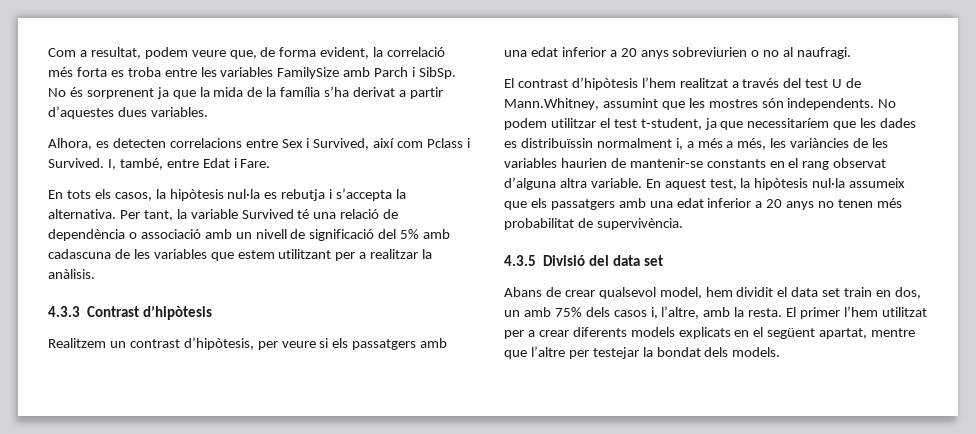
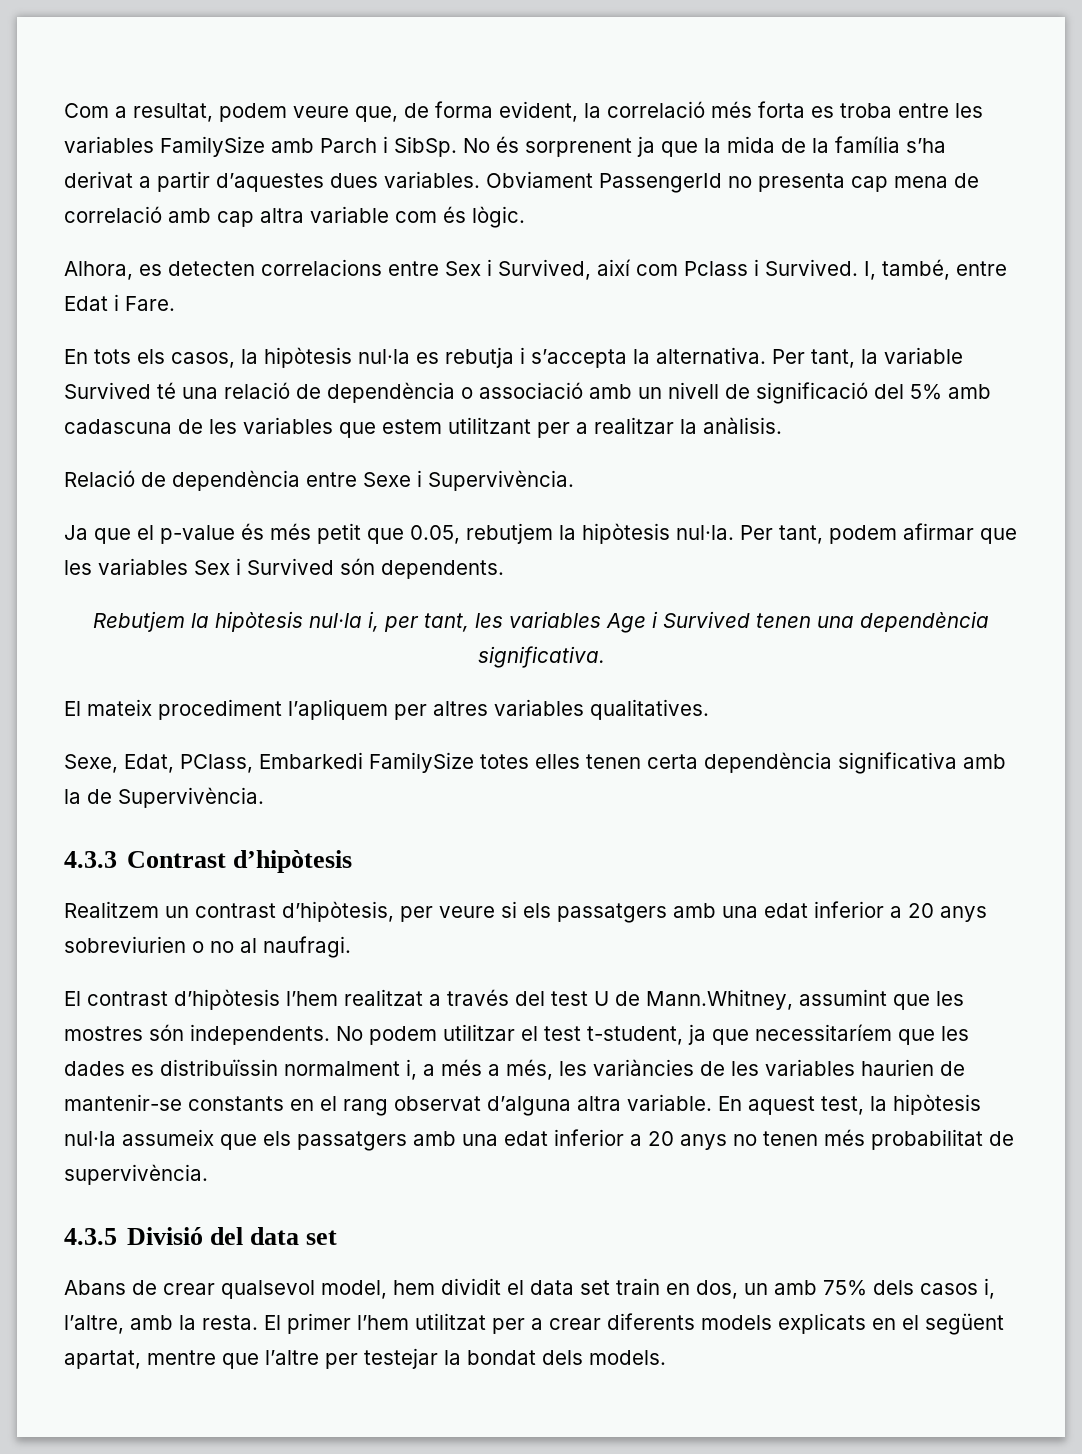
(208, 112) none -> [486,171,979,193] [64,206,525,228] Obviament PassengerId no presenta cap mena de correlació amb cap altra variable com és lògic.
(95, 274) none -> [64,470,574,491] [64,523,1017,544] [64,558,504,579] [93,611,989,633] [477,646,605,668] [64,699,709,720] [64,752,1006,774] [64,787,264,808] // Relació de dependència entre Sexe i Supervivència. // Ja que el p-value és més petit que 0.05, rebutjem la hipòtesis nul·la. Per tant, podem afirmar que les variables Sex i Survived són dependents. // Rebutjem la hipòtesis nul·la i, per tant, les variables Age i Survived tenen una dependència significativa. // El mateix procediment l’apliquem per altres variables qualitatives. // Sexe, Edat, PClass, Embarkedi FamilySize totes elles tenen certa dependència significativa amb la de Supervivència.

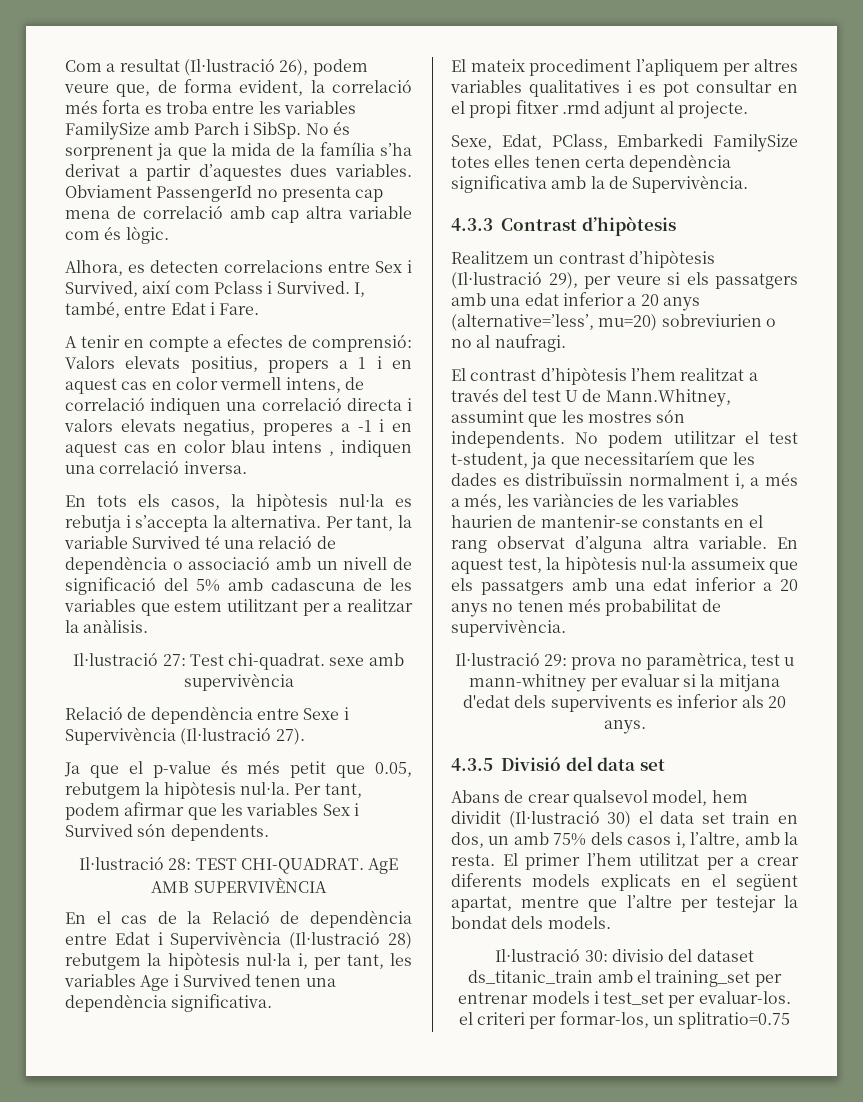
[133,103,213,122] resultat, -> [119,58,309,76] resultat (Il·lustració 26),
(175, 303) none -> [65,334,412,352] [65,356,412,373] [65,377,364,394] [65,397,412,415] [64,419,413,436] [65,440,412,457] [65,460,247,474] // A tenir en compte a efectes de comprensió: Valors elevats positius, propers a 1 i en aquest cas en color vermell intens, de correlació indiquen una correlació directa i valors elevats negatius, properes a -1 i en aquest cas en color blau intens , indiquen una correlació inversa.
(782, 425) none -> [73,652,404,670] [183,673,294,691] // Il·lustració 27: Test chi-quadrat. sexe amb supervivència
[428,470,574,491] Supervivència. -> [65,727,305,745] Supervivència (Il·lustració 27).
[466,523,553,544] rebutjem -> [65,782,141,799] rebutgem
[93,611,185,632] Rebutjem -> [78,856,399,874] [151,877,327,893] [65,910,412,928] [65,931,413,949] [65,953,141,970] Il·lustració 28: TEST CHI-QUADRAT. AgE AMB SUPERVIVÈNCIA // En el cas de la Relació de dependència entre Edat i Supervivència (Il·lustració 28) rebutgem
[590,699,709,720] qualitatives. -> [529,80,798,97] [451,100,748,119] qualitatives i es pot consultar en el propi fitxer .rmd adjunt al projecte.
[282,901,394,922] d’hipòtesis, -> [628,250,715,268] [451,271,578,289] d’hipòtesis (Il·lustració 29),
(987, 914) none -> [451,314,658,331] (alternative=’less’, mu=20)
(208, 1174) none -> [454,652,795,670] [469,674,780,692] [463,694,786,712] [603,720,646,734] // Il·lustració 29: prova no paramètrica, test u mann-whitney per evaluar si la mitjana d'edat dels supervivents es inferior als 20 anys.
(501, 1286) none -> [508,810,632,828] (Il·lustració 30)
(666, 1357) none -> [495,948,754,962] [468,970,782,987] [458,991,791,1008] [458,1011,791,1029] // Il·lustració 30: divisio del dataset ds_titanic_train amb el training_set per entrenar models i test_set per evaluar-los. el criteri per formar-los, un splitratio=0.75

